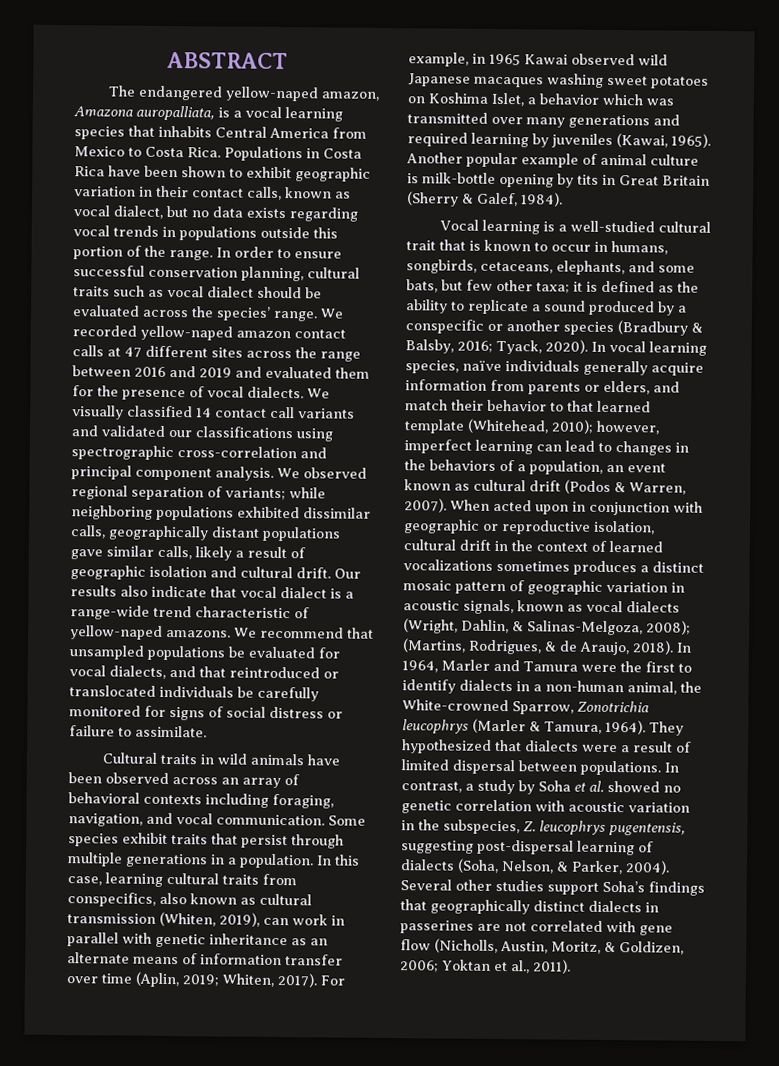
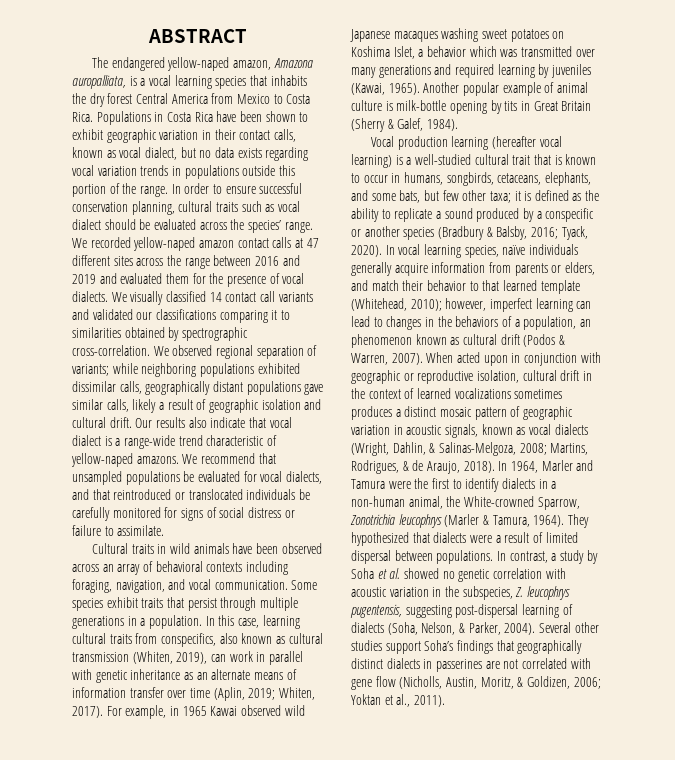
(212, 131) none -> [72,93,133,107] the dry forest
(110, 231) none -> [97,166,137,176] variation
[296,428,333,442] [71,445,327,461] [71,465,274,481] using spectrographic cross-correlation and principal component analysis. -> [219,310,290,323] [72,327,248,341] [72,345,150,356] comparing it to similarities obtained by spectrographic cross-correlation.
[481,219,540,235] learning -> [397,136,562,150] [351,154,392,168] production learning (hereafter vocal learning)
[627,463,666,473] event -> [351,334,412,348] phenomenon
[646,620,691,635] [402,638,466,653] 2008); (Martins, -> [519,443,589,455] 2008; Martins,

